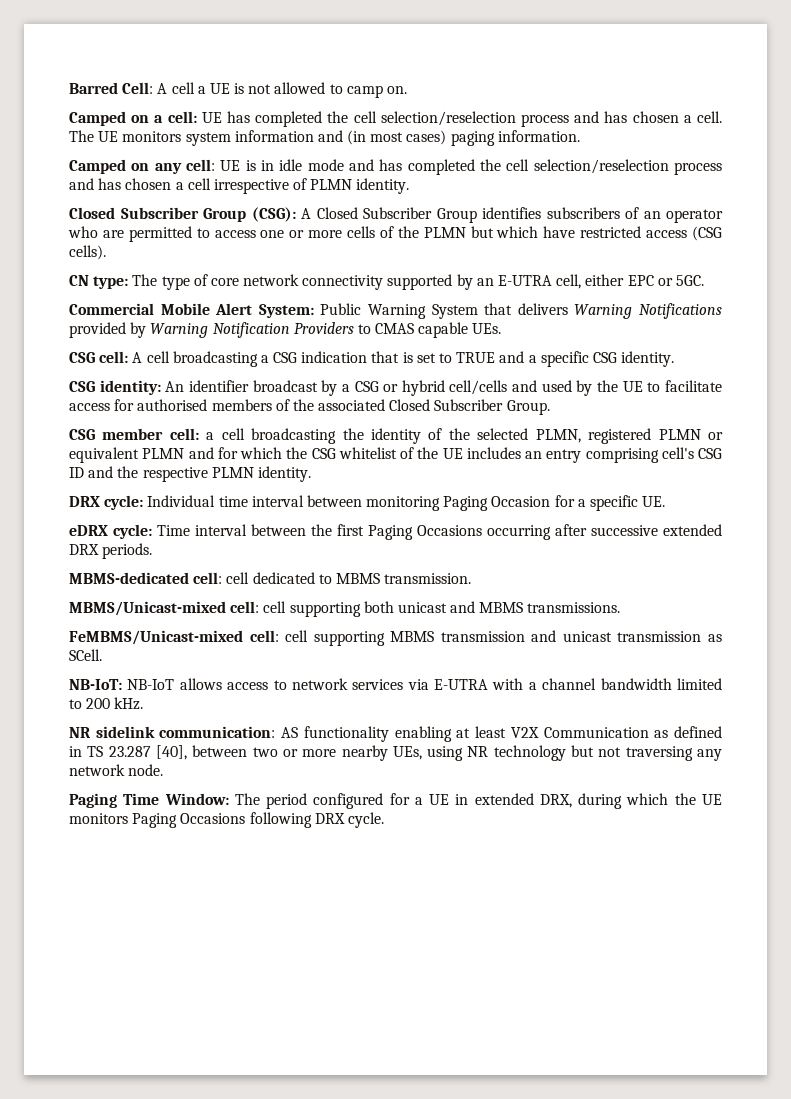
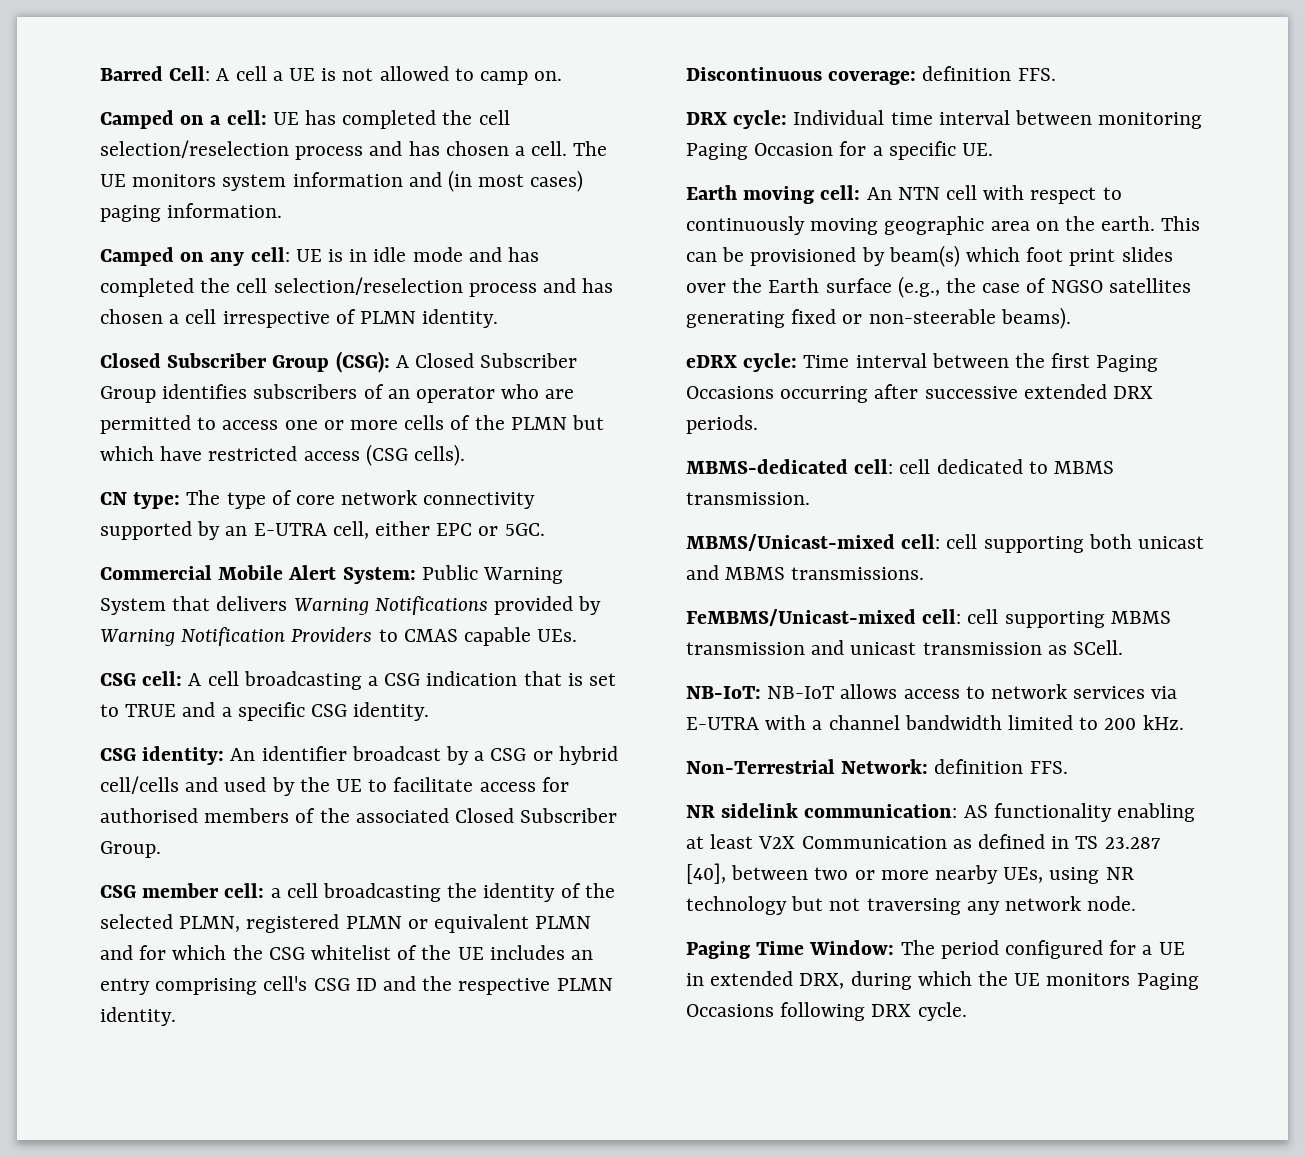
(311, 474) none -> [686,66,1056,85] // Discontinuous coverage: definition FFS.
(666, 501) none -> [686,185,1122,204] [686,216,1201,235] [686,245,1173,267] [686,276,1191,298] [686,307,1071,329] // Earth moving cell: An NTN cell with respect to continuously moving geographic area on the earth. This can be provisioned by beam(s) which foot print slides over the Earth surface (e.g., the case of NGSO satellites generating fixed or non-steerable beams).
(144, 703) none -> [686,759,1068,774] // Non-Terrestrial Network: definition FFS.

